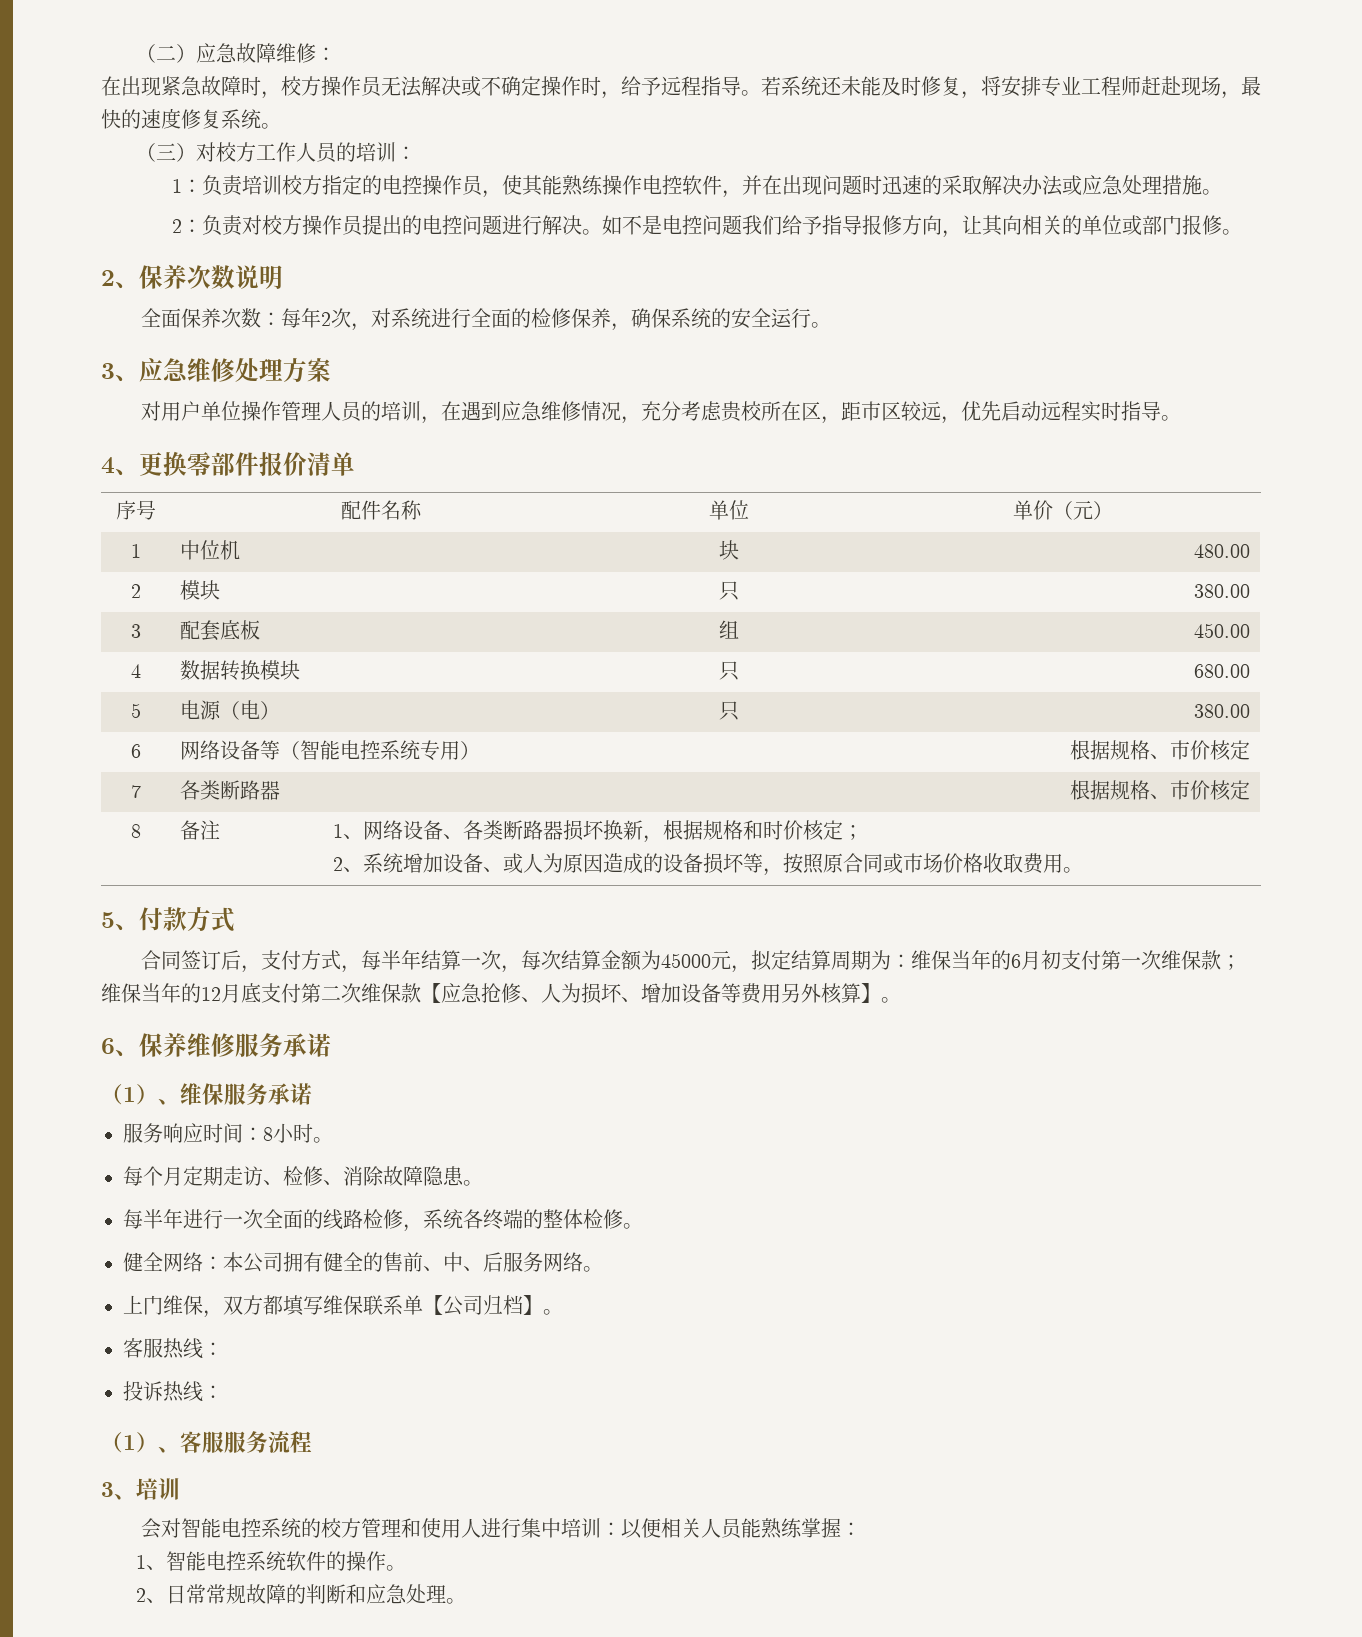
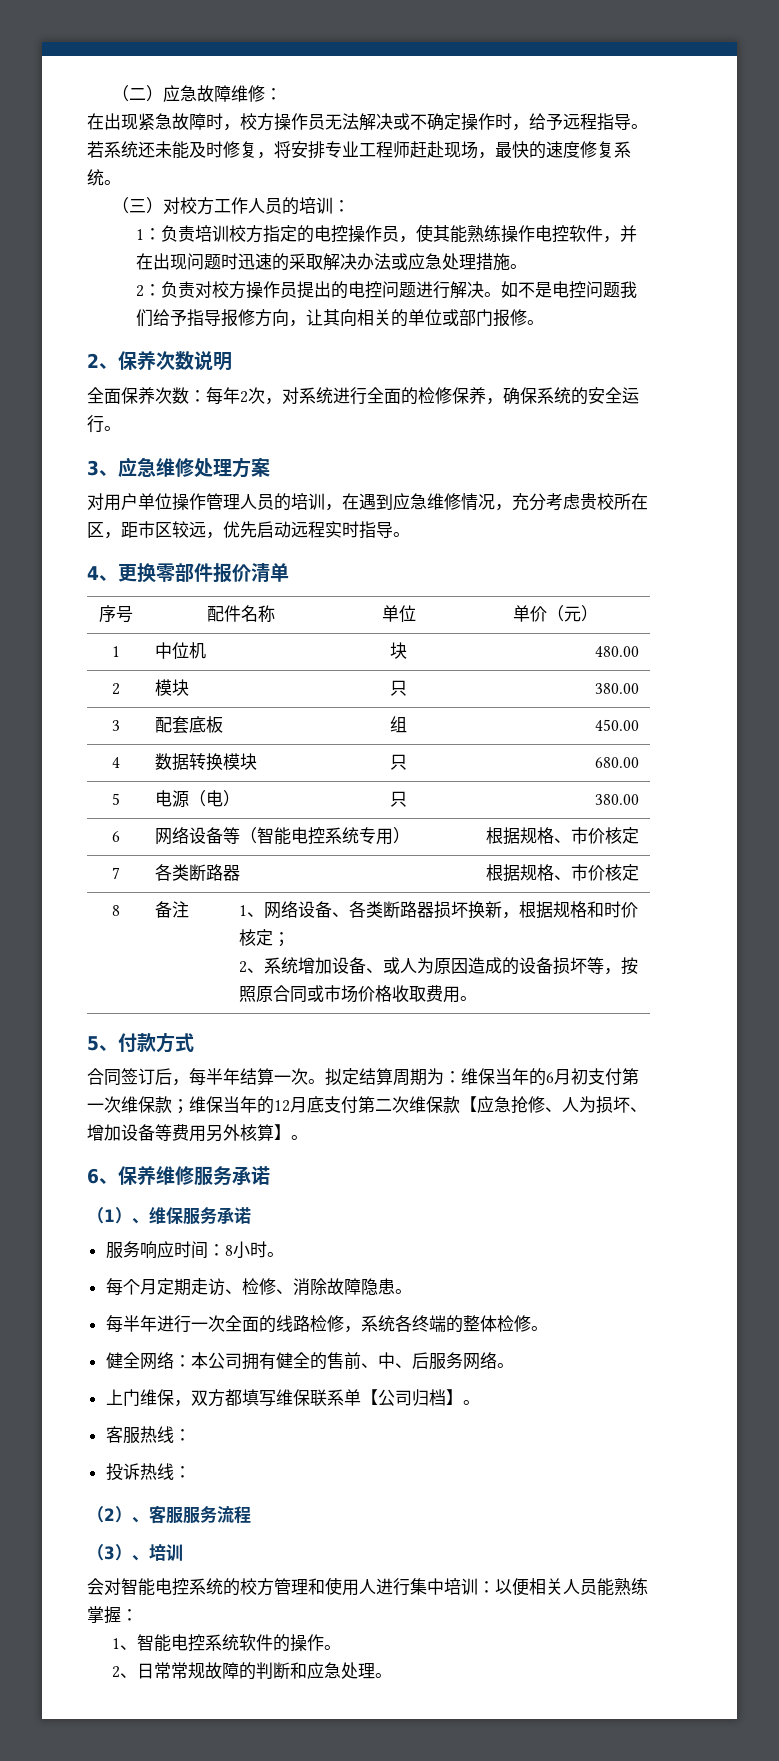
[261,950,362,973] 支付方式， -> (189, 1082) none
[501,950,752,973] ，每次结算金额为45000元， -> [308,1079,325,1084] 。
[123,1435,136,1450] 1 -> [104,1508,115,1521] 2
[101,1482,114,1497] 3 -> [87,1544,132,1561] （3）

